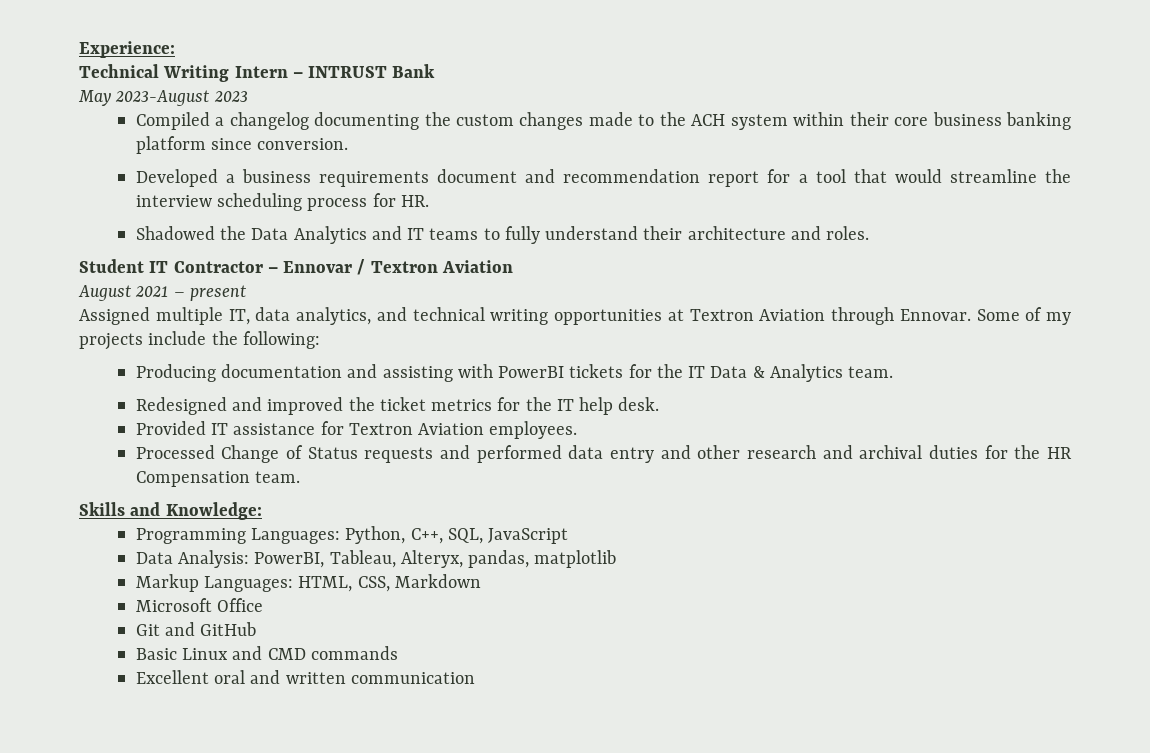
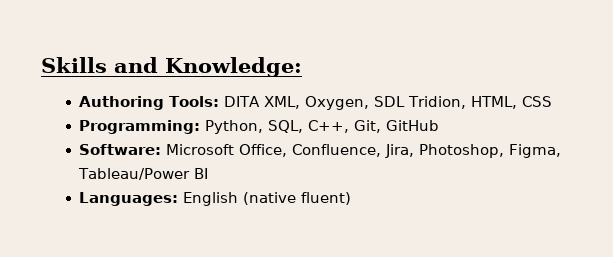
[79,41,175,58] [79,64,436,82] [78,90,248,106] [135,112,1071,130] [135,136,349,154] [135,169,1071,187] [135,193,429,211] [135,226,870,244] [79,259,513,275] [78,285,246,301] [79,307,1071,325] [79,331,320,350] [135,364,894,382] [135,397,660,415] [135,421,578,439] [135,445,1072,463] [135,471,301,487] [79,502,262,520] [135,526,569,544] [135,550,617,568] [135,574,481,592] [135,598,264,612] [135,622,257,636] [135,646,398,660] [135,670,475,684] Experience: // Technical Writing Intern – INTRUST Bank // May 2023-August 2023 // Compiled a changelog documenting the custom changes made to the ACH system within their core business banking platform since conversion. // Developed a business requirements document and recommendation report for a tool that would streamline the interview scheduling process for HR. // Shadowed the Data Analytics and IT teams to fully understand their architecture and roles. // Student IT Contractor – Ennovar / Textron Aviation // August 2021 – present // Assigned multiple IT, data analytics, and technical writing opportunities at Textron Aviation through Ennovar. Some of my projects include the following: // Producing documentation and assisting with PowerBI tickets for the IT Data & Analytics team. // Redesigned and improved the ticket metrics for the IT help desk. // Provided IT assistance for Textron Aviation employees. // Processed Change of Status requests and performed data entry and other research and archival duties for the HR Compensation team. // Skills and Knowledge: // Programming Languages: Python, C++, SQL, JavaScript // Data Analysis: PowerBI, Tableau, Alteryx, pandas, matplotlib // Markup Languages: HTML, CSS, Markdown // Microsoft Office // Git and GitHub // Basic Linux and CMD commands // Excellent oral and written communication -> [41,57,302,77] [79,96,553,110] [79,120,440,134] [79,144,562,158] [78,168,209,180] [79,192,352,206] Skills and Knowledge: // Authoring Tools: DITA XML, Oxygen, SDL Tridion, HTML, CSS // Programming: Python, SQL, C++, Git, GitHub // Software: Microsoft Office, Confluence, Jira, Photoshop, Figma, Tableau/Power BI // Languages: English (native fluent)

